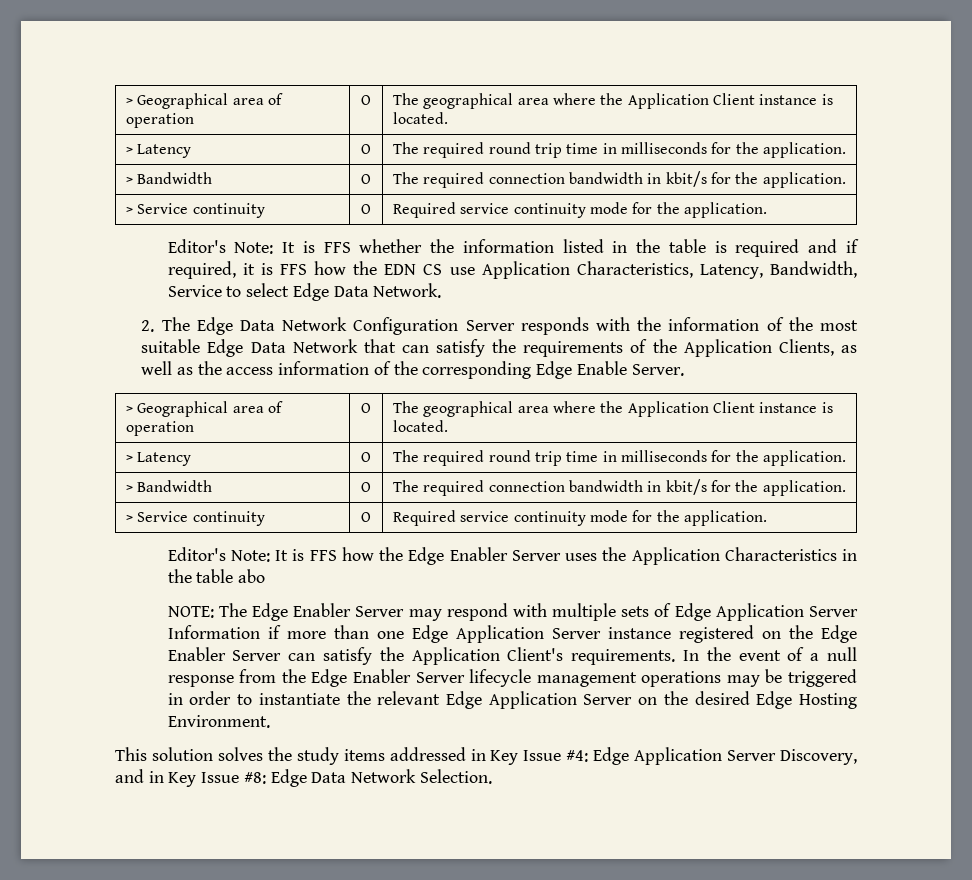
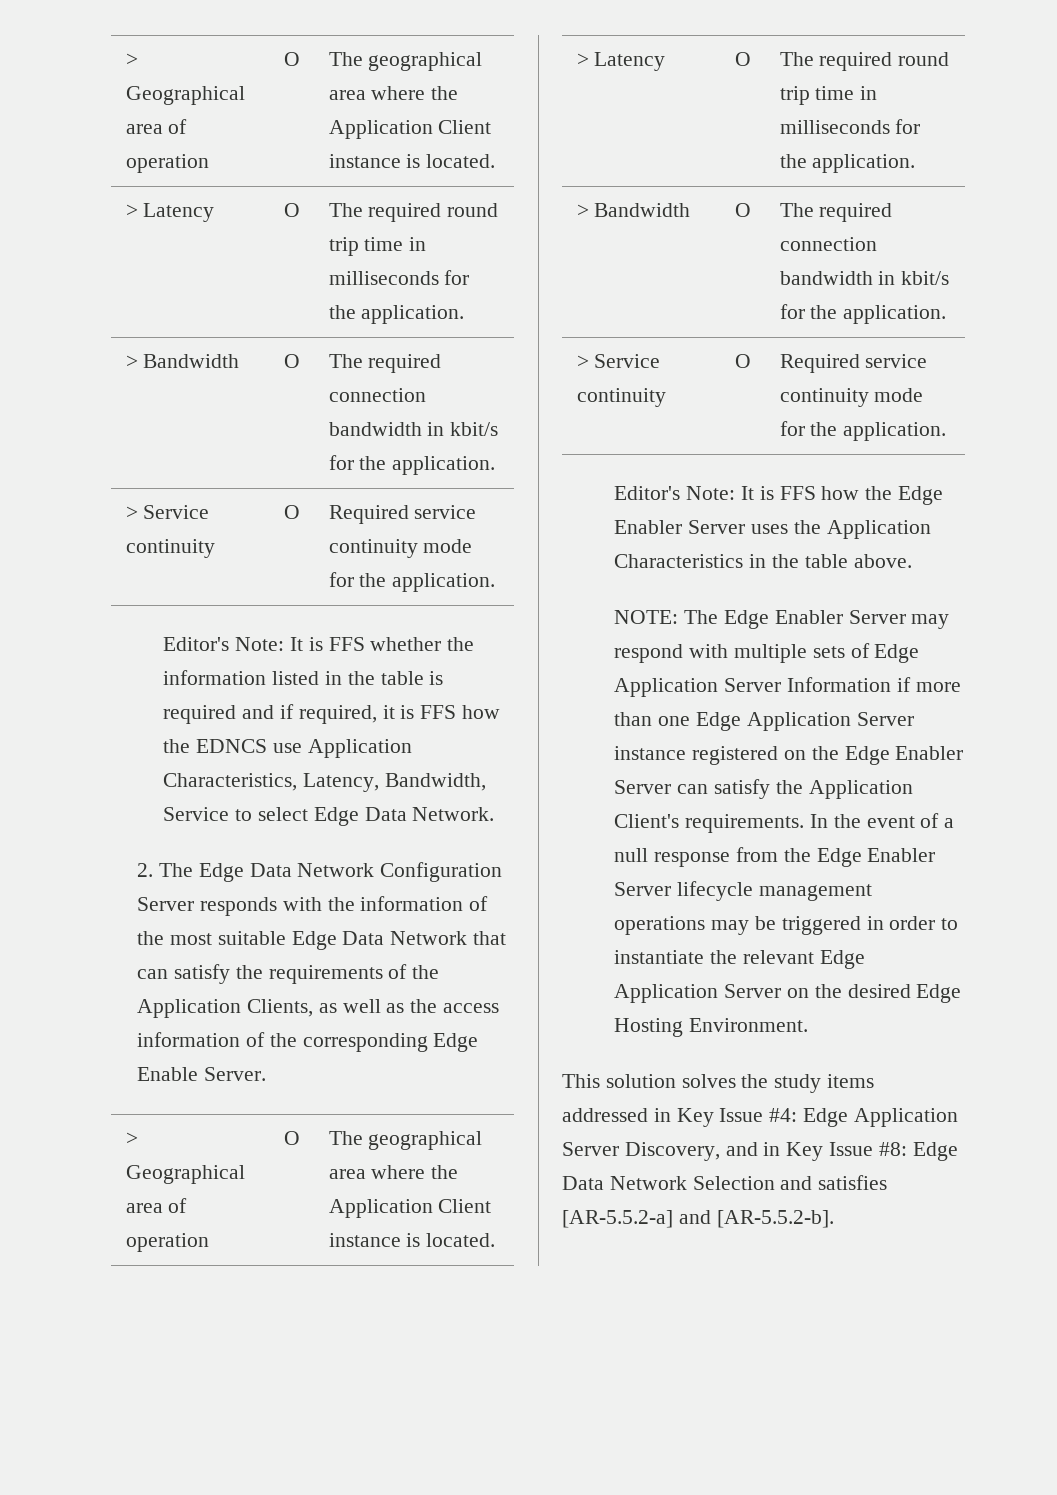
[384,264,443,275] EDN CS -> [196,739,268,753] EDNCS
[238,569,266,583] abo -> [853,554,912,568] above.
[419,769,492,784] Selection. -> [692,1175,888,1190] [562,1210,834,1228] Selection and satisfies [AR-5.5.2-a] and [AR-5.5.2-b].

